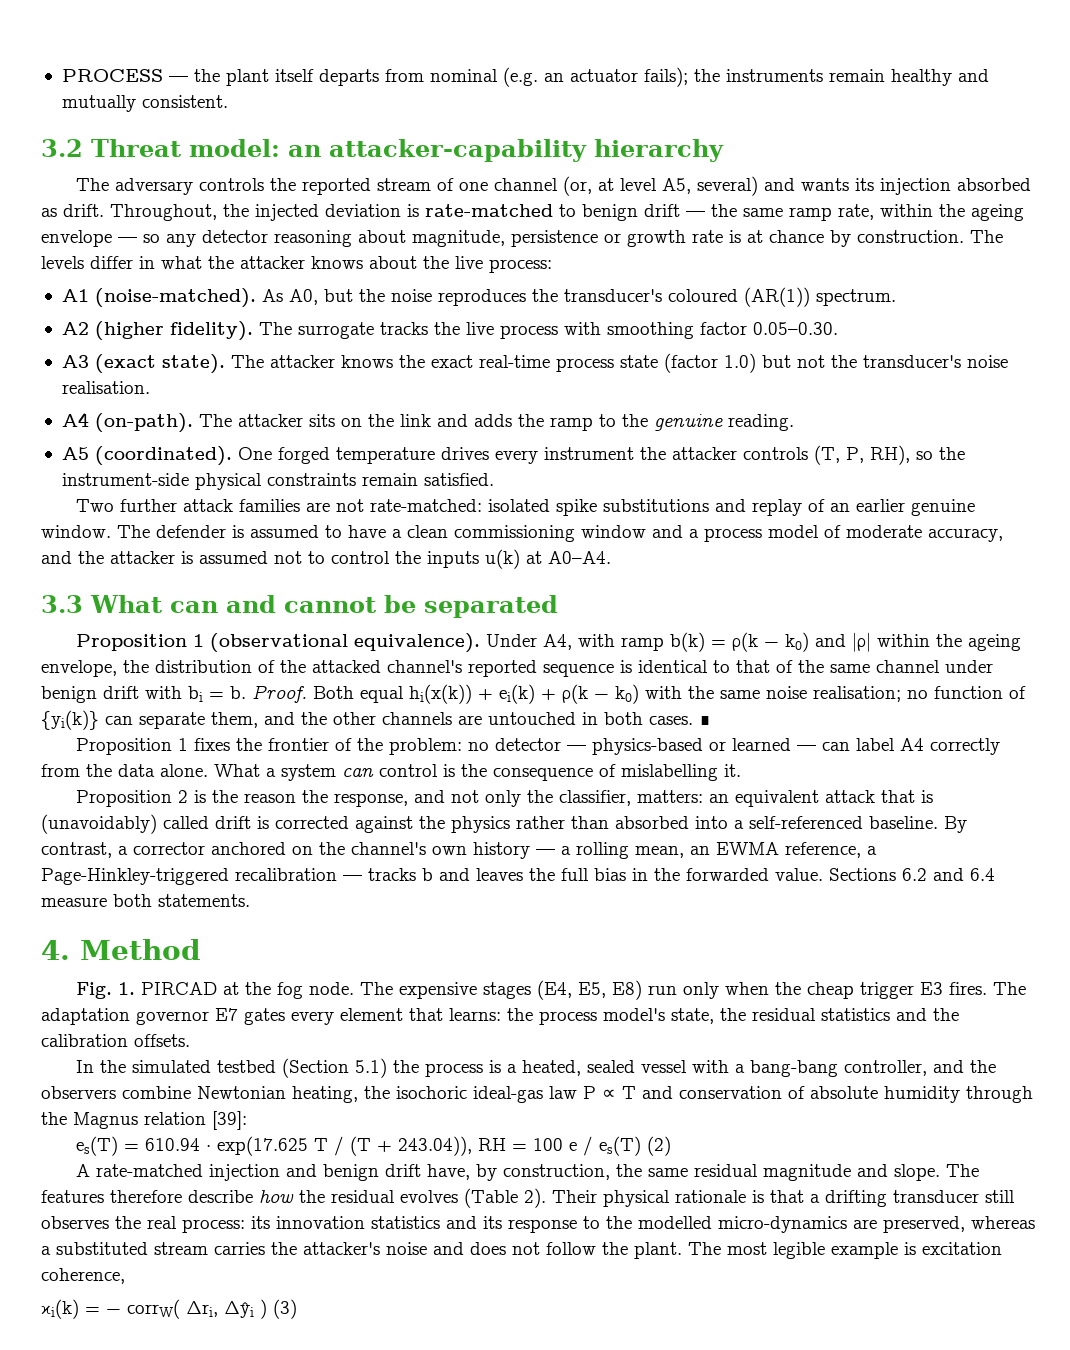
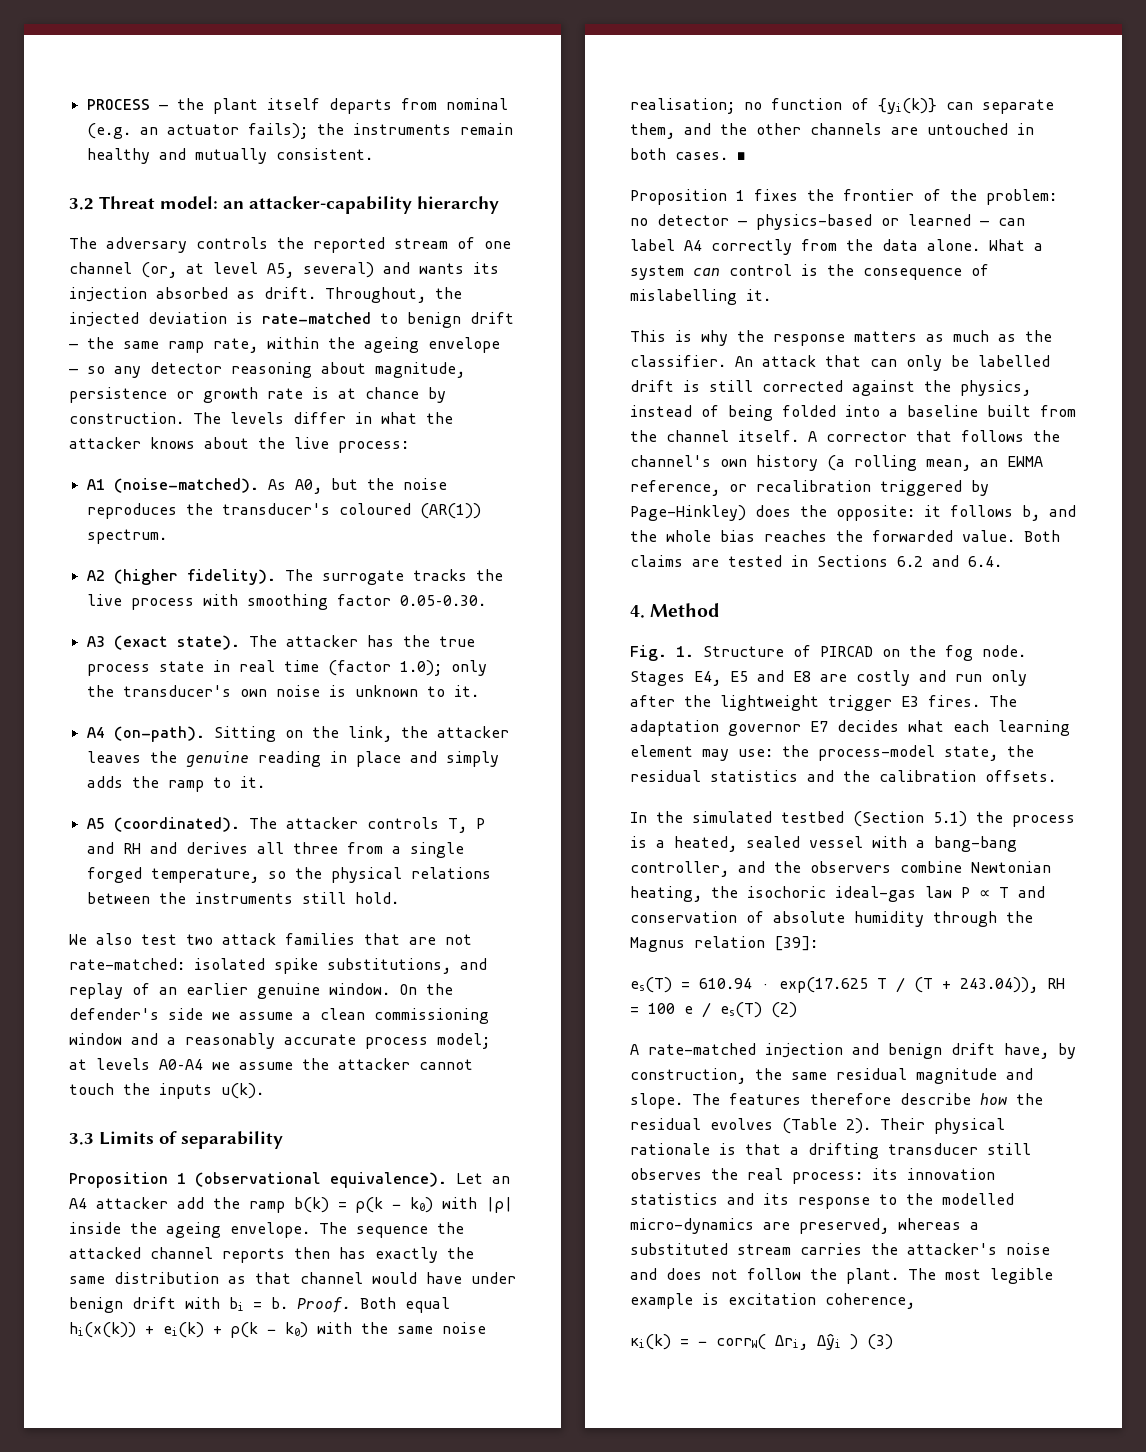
[340,353,1008,373] [61,381,150,394] [61,412,468,433] knows the exact real-time process state (factor 1.0) but not the transducer's noise realisation. // A4 (on-path). The attacker sits on the link and -> [366,635,475,647] [86,660,487,676] [86,685,479,697] [86,726,509,742] [86,751,499,767] has the true process state in real time (factor 1.0); only the transducer's own noise is unknown to it. // A4 (on-path). Sitting on the link, the attacker leaves the genuine reading in place and simply
[621,414,794,431] the genuine reading. -> [239,776,265,788] it.
[237,445,965,465] [61,473,494,490] [75,499,177,512] One forged temperature drives every instrument the attacker controls (T, P, RH), so the instrument-side physical constraints remain satisfied. // Two further -> [248,817,485,833] [86,842,464,858] [86,867,491,883] [86,892,399,904] [69,933,213,945] The attacker controls T, P and RH and derives all three from a single forged temperature, so the physical relations between the instruments still hold. // We also test two
(300, 505) none -> [364,933,400,945] that
[602,499,709,512] substitutions -> [327,958,451,974] substitutions,
[117,525,386,538] The defender is assumed to have -> [399,983,453,995] [69,1008,293,1020] On the defender's side we assume
[704,525,1003,542] [41,549,611,569] [41,595,558,618] [75,633,615,653] process model of moderate accuracy, and the attacker is assumed not to control the inputs u(k) at A0–A4. // 3.3 What can and cannot be separated // Proposition 1 (observational equivalence). Under A4, with -> [185,1033,490,1049] [69,1058,473,1070] [69,1083,264,1099] [69,1131,283,1149] [69,1172,510,1188] [69,1197,240,1209] reasonably accurate process model; at levels A0–A4 we assume the attacker cannot touch the inputs u(k). // 3.3 Limits of separability // Proposition 1 (observational equivalence). Let an A4 attacker add the
[814,632,1021,652] [41,660,940,677] and |ρ| within the ageing envelope, the distribution of the attacked channel's reported sequence is identical to that of the same channel -> [442,1197,513,1213] [69,1222,464,1238] [69,1247,474,1263] [69,1272,462,1284] with |ρ| inside the ageing envelope. The sequence the attacked channel reports then has exactly the same distribution as that channel would have
[75,790,933,807] [41,814,209,834] Proposition 2 is the reason the response, and not only the classifier, matters: an equivalent attack that is (unavoidably) called -> [630,330,1052,346] [630,355,1050,371] This is why the response matters as much as the classifier. An attack that can only be labelled
(269, 822) none -> [709,380,753,392] still
[451,816,967,833] [41,842,313,858] physics rather than absorbed into a self-referenced baseline. By contrast, a corrector anchored on -> [960,380,1031,396] [630,405,1076,421] [630,430,1024,442] physics, instead of being folded into a baseline built from the channel itself. A corrector that follows
[536,846,571,855] — a -> [827,455,845,471] (a
[867,846,877,855] [41,868,995,885] [41,894,250,907] [41,939,201,960] [75,980,854,1000] a Page-Hinkley-triggered recalibration — tracks b and leaves the full bias in the forwarded value. Sections 6.2 and 6.4 measure both statements. // 4. Method // Fig. 1. PIRCAD at the fog node. The expensive stages (E4, E5, E8) run only when the cheap -> [729,480,989,496] [630,505,1076,521] [630,530,1060,542] [630,555,1002,567] [630,603,721,618] [630,645,1026,661] [630,670,1027,686] [630,695,819,711] or recalibration triggered by Page-Hinkley) does the opposite: it follows b, and the whole bias reaches the forwarded value. Both claims are tested in Sections 6.2 and 6.4. // 4. Method // Fig. 1. Structure of PIRCAD on the fog node. Stages E4, E5 and E8 are costly and run only after the lightweight
[244,1008,665,1025] gates every element that learns: the process model's -> [837,720,1070,736] [630,745,935,761] decides what each learning element may use: the process-model

